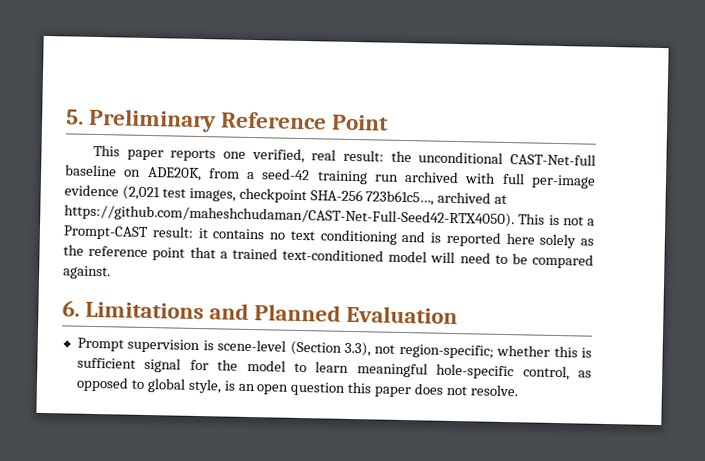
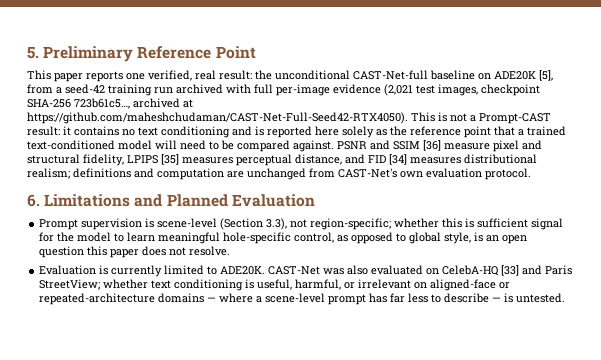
[146,166,202,182] ADE20K, -> [494,70,553,81] ADE20K [5],
(111, 272) none -> [337,140,542,152] [27,154,537,166] [27,168,531,180] PSNR and SSIM [36] measure pixel and structural fidelity, LPIPS [35] measures perceptual distance, and FID [34] measures distributional realism; definitions and computation are unchanged from CAST-Net's own evaluation protocol.
(519, 390) none -> [39,265,573,277] [39,279,511,291] [39,293,566,305] // Evaluation is currently limited to ADE20K. CAST-Net was also evaluated on CelebA-HQ [33] and Paris StreetView; whether text conditioning is useful, harmful, or irrelevant on aligned-face or repeated-architecture domains — where a scene-level prompt has far less to describe — is untested.

